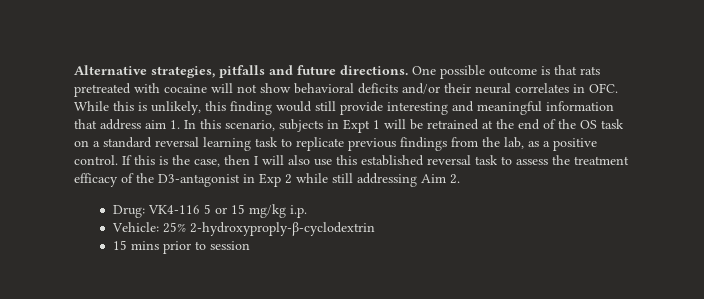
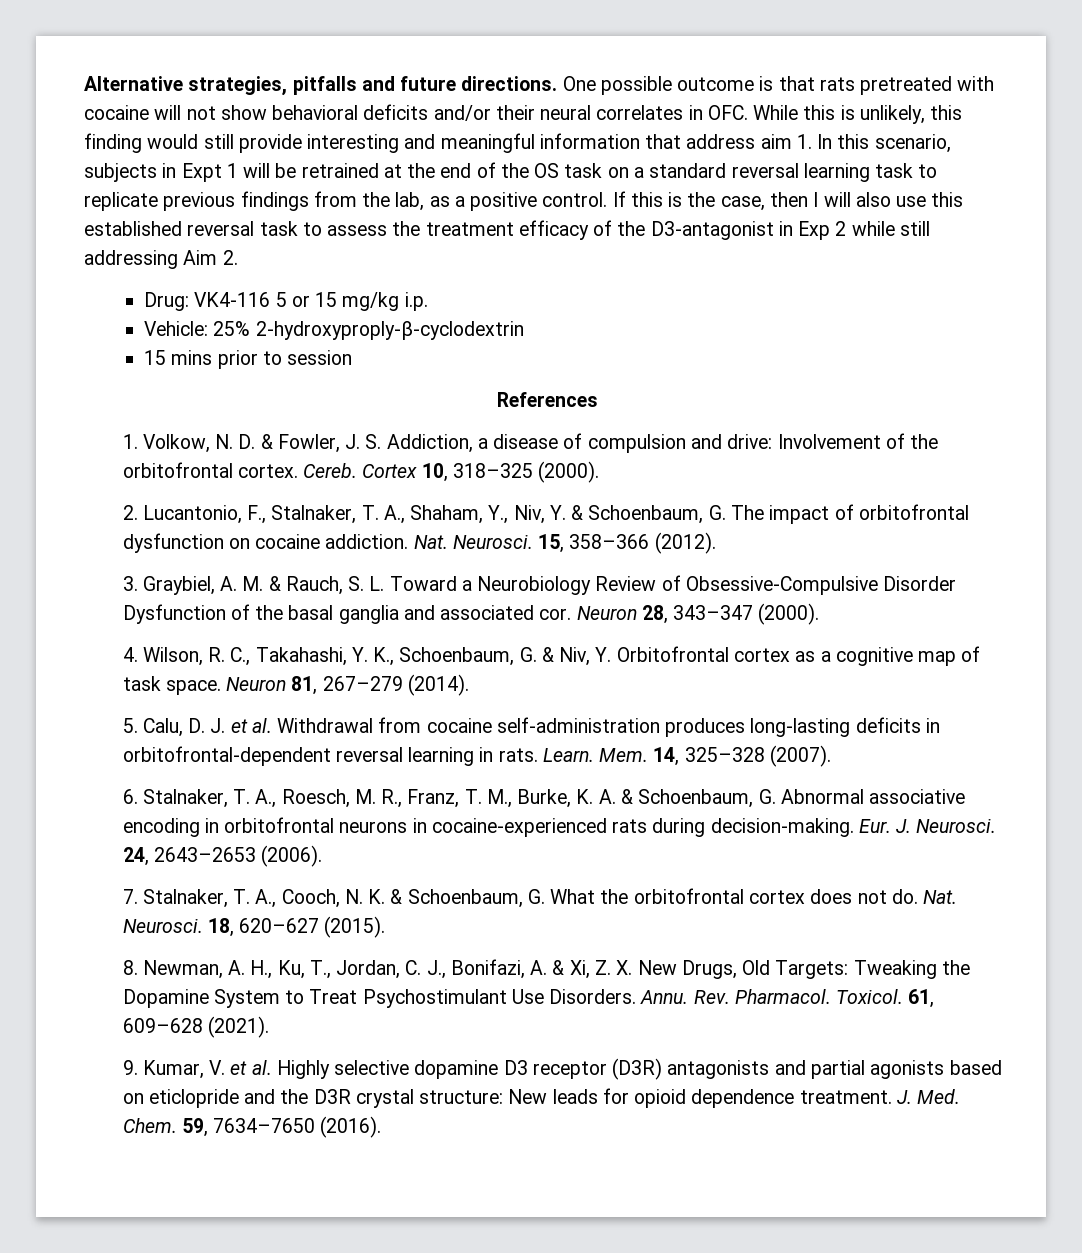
(250, 245) none -> [496,392,598,407] [122,433,939,453] [122,461,600,483] [122,504,969,524] [122,532,716,554] [122,575,957,595] [122,603,820,625] [122,646,981,666] [122,674,469,696] [122,717,940,737] [122,745,831,767] [122,789,966,808] [122,817,997,837] [122,845,323,867] [122,888,958,908] [122,916,386,938] [122,959,970,979] [122,989,935,1008] [122,1016,269,1038] [122,1058,1002,1080] [122,1088,961,1108] [122,1116,382,1138] // References // 1. Volkow, N. D. & Fowler, J. S. Addiction, a disease of compulsion and drive: Involvement of the orbitofrontal cortex. Cereb. Cortex 10, 318–325 (2000). // 2. Lucantonio, F., Stalnaker, T. A., Shaham, Y., Niv, Y. & Schoenbaum, G. The impact of orbitofrontal dysfunction on cocaine addiction. Nat. Neurosci. 15, 358–366 (2012). // 3. Graybiel, A. M. & Rauch, S. L. Toward a Neurobiology Review of Obsessive-Compulsive Disorder Dysfunction of the basal ganglia and associated cor. Neuron 28, 343–347 (2000). // 4. Wilson, R. C., Takahashi, Y. K., Schoenbaum, G. & Niv, Y. Orbitofrontal cortex as a cognitive map of task space. Neuron 81, 267–279 (2014). // 5. Calu, D. J. et al. Withdrawal from cocaine self-administration produces long-lasting deficits in orbitofrontal-dependent reversal learning in rats. Learn. Mem. 14, 325–328 (2007). // 6. Stalnaker, T. A., Roesch, M. R., Franz, T. M., Burke, K. A. & Schoenbaum, G. Abnormal associative encoding in orbitofrontal neurons in cocaine-experienced rats during decision-making. Eur. J. Neurosci. 24, 2643–2653 (2006). // 7. Stalnaker, T. A., Cooch, N. K. & Schoenbaum, G. What the orbitofrontal cortex does not do. Nat. Neurosci. 18, 620–627 (2015). // 8. Newman, A. H., Ku, T., Jordan, C. J., Bonifazi, A. & Xi, Z. X. New Drugs, Old Targets: Tweaking the Dopamine System to Treat Psychostimulant Use Disorders. Annu. Rev. Pharmacol. Toxicol. 61, 609–628 (2021). // 9. Kumar, V. et al. Highly selective dopamine D3 receptor (D3R) antagonists and partial agonists based on eticlopride and the D3R crystal structure: New leads for opioid dependence treatment. J. Med. Chem. 59, 7634–7650 (2016).

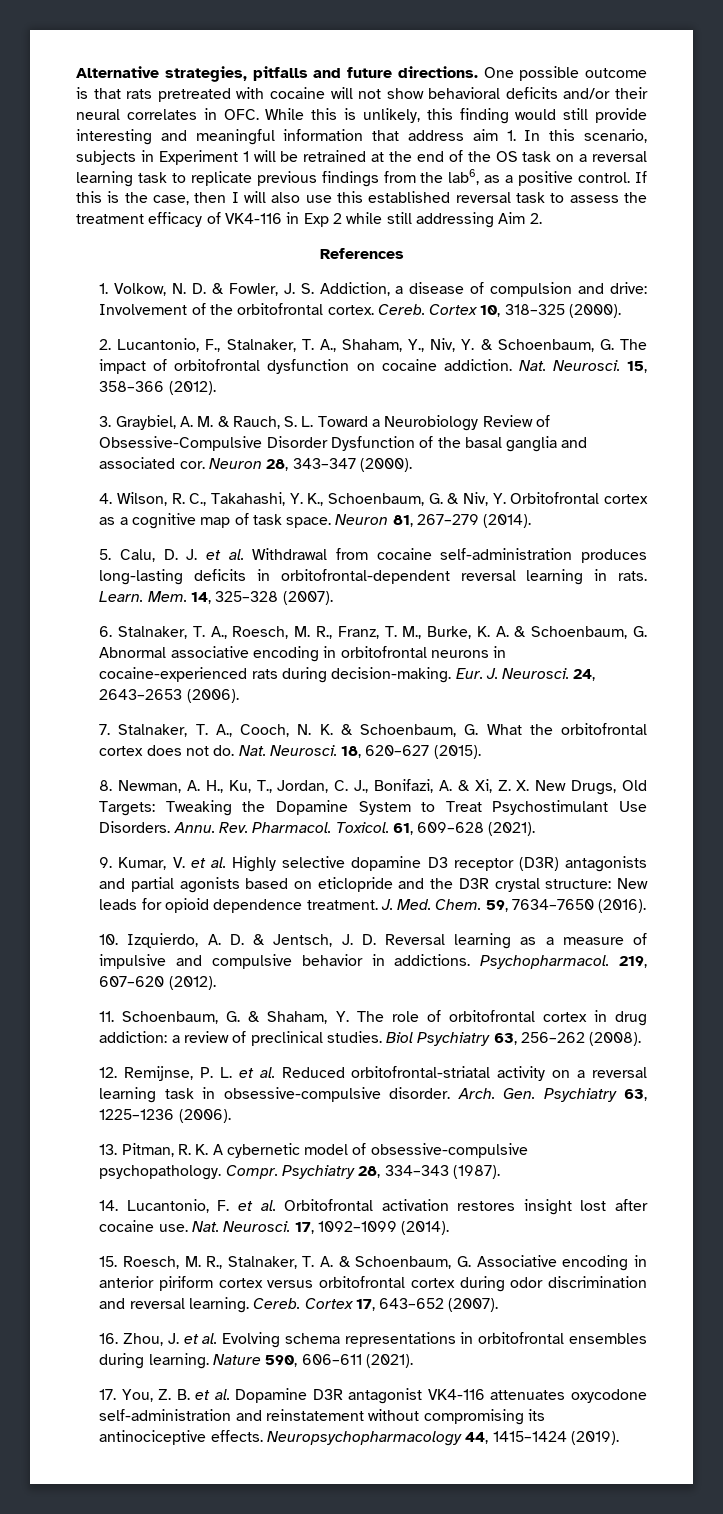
[181,163,222,182] Expt -> [158,150,238,165] Experiment
[649,163,727,178] standard -> (588, 158) none
[395,192,425,211] lab, -> [448,169,480,185] lab6,
[617,221,774,240] the D3-antagonist -> [224,213,282,224] VK4-116
[143,292,428,311] [143,321,524,340] [143,350,353,369] // Drug: VK4-116 5 or 15 mg/kg i.p. // Vehicle: 25% 2-hydroxyproply-β-cyclodextrin // 15 mins prior to session -> (542, 218) none
(382, 1127) none -> [99,933,647,949] [99,954,648,969] [99,976,216,990] [99,1010,648,1026] [99,1031,642,1046] [99,1066,647,1081] [99,1087,648,1103] [99,1109,231,1123] [99,1143,528,1158] [99,1165,500,1180] [99,1199,649,1215] [99,1220,450,1235] [99,1255,648,1271] [99,1276,648,1292] [99,1297,499,1313] [99,1332,648,1348] [99,1353,413,1369] [99,1388,647,1404] [99,1409,545,1425] [99,1430,619,1446] // 10. Izquierdo, A. D. & Jentsch, J. D. Reversal learning as a measure of impulsive and compulsive behavior in addictions. Psychopharmacol. 219, 607–620 (2012). // 11. Schoenbaum, G. & Shaham, Y. The role of orbitofrontal cortex in drug addiction: a review of preclinical studies. Biol Psychiatry 63, 256–262 (2008). // 12. Remijnse, P. L. et al. Reduced orbitofrontal-striatal activity on a reversal learning task in obsessive-compulsive disorder. Arch. Gen. Psychiatry 63, 1225–1236 (2006). // 13. Pitman, R. K. A cybernetic model of obsessive-compulsive psychopathology. Compr. Psychiatry 28, 334–343 (1987). // 14. Lucantonio, F. et al. Orbitofrontal activation restores insight lost after cocaine use. Nat. Neurosci. 17, 1092–1099 (2014). // 15. Roesch, M. R., Stalnaker, T. A. & Schoenbaum, G. Associative encoding in anterior piriform cortex versus orbitofrontal cortex during odor discrimination and reversal learning. Cereb. Cortex 17, 643–652 (2007). // 16. Zhou, J. et al. Evolving schema representations in orbitofrontal ensembles during learning. Nature 590, 606–611 (2021). // 17. You, Z. B. et al. Dopamine D3R antagonist VK4-116 attenuates oxycodone self-administration and reinstatement without compromising its antinociceptive effects. Neuropsychopharmacology 44, 1415–1424 (2019).

